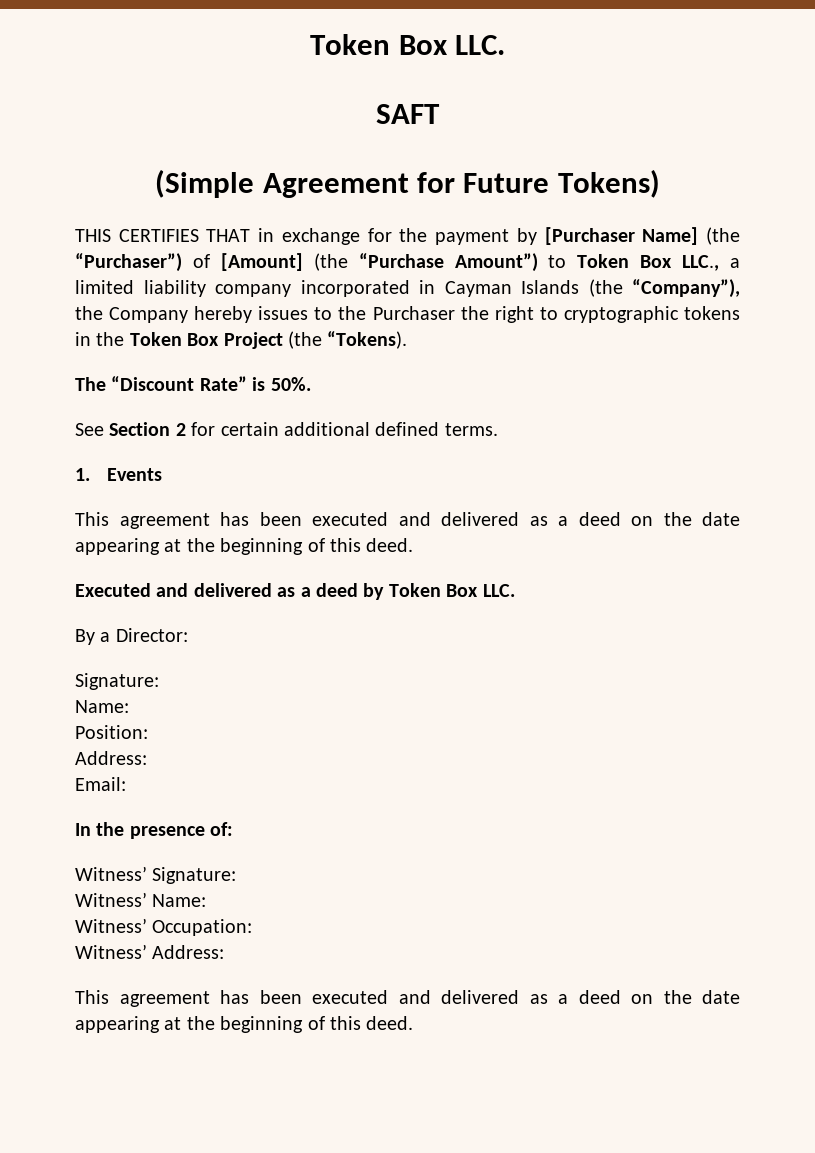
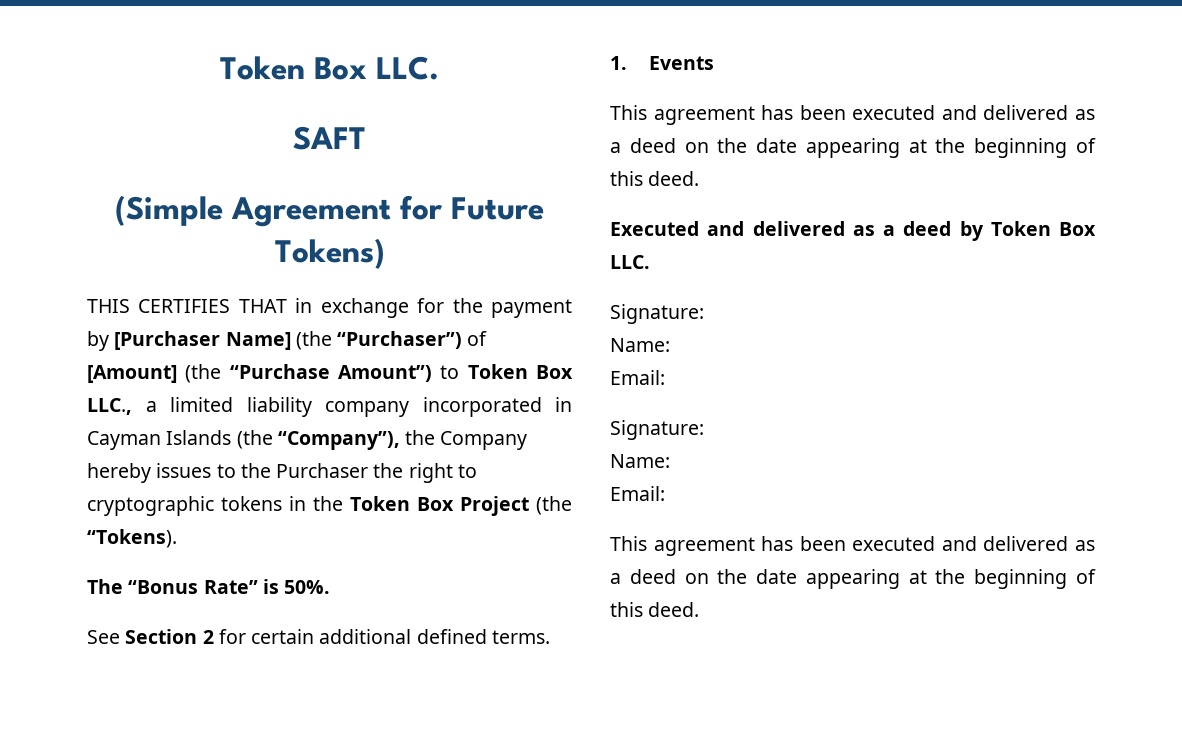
[111,376,195,391] “Discount -> [128,580,199,594] “Bonus
[75,628,188,645] [75,673,159,690] [75,700,129,713] [75,725,148,739] [75,751,147,765] [75,777,126,791] [75,822,234,839] [75,866,237,884] [75,892,207,907] [75,918,253,936] [75,944,225,959] By a Director: // Signature: // Name: // Position: // Address: // Email: // In the presence of: // Witness’ Signature: // Witness’ Name: // Witness’ Occupation: // Witness’ Address: -> [610,304,704,324] [610,338,670,352] [610,370,665,385] [610,420,704,440] [610,454,670,468] [610,486,665,501] Signature: // Name: // Email: // Signature: // Name: // Email:

